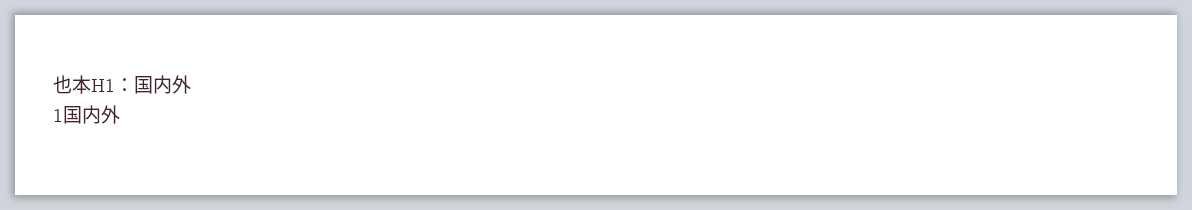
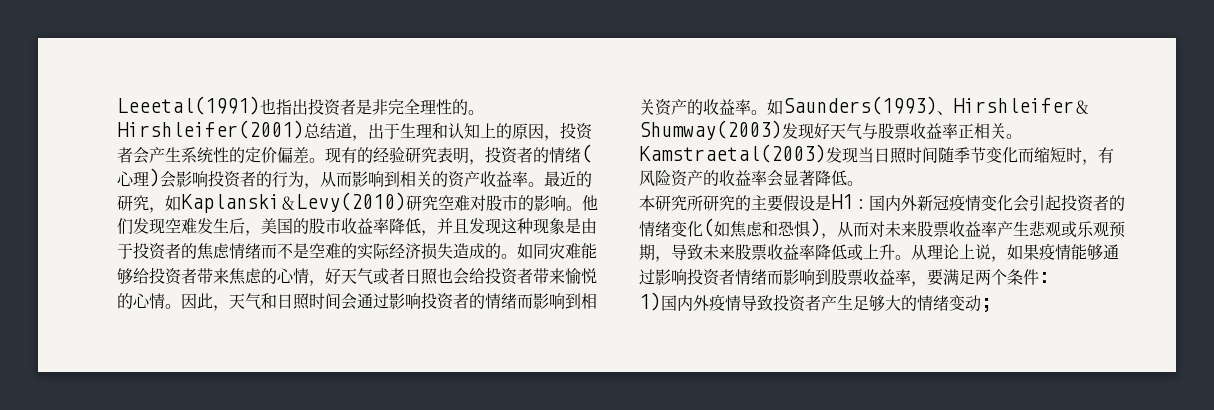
[53,75,191,94] [53,105,120,124] 也本H1：国内外 // 1国内外 -> [117,96,484,116] [117,120,593,141] [117,144,592,165] [117,168,592,189] [117,192,598,213] [117,218,597,236] [117,242,597,260] [117,267,597,286] [117,292,597,311] [639,96,1090,116] [639,120,1022,140] [639,144,1114,165] [639,170,863,187] [639,194,1125,212] [639,218,1125,239] [639,243,1119,262] [639,268,1050,287] [639,292,992,312] Leeetal(1991)也指出投资者是非完全理性的。Hirshleifer(2001)总结道，出于生理和认知上的原因，投资者会产生系统性的定价偏差。现有的经验研究表明，投资者的情绪(心理)会影响投资者的行为，从而影响到相关的资产收益率。最近的研究，如Kaplanski＆Levy(2010)研究空难对股市的影响。他们发现空难发生后，美国的股市收益率降低，并且发现这种现象是由于投资者的焦虑情绪而不是空难的实际经济损失造成的。如同灾难能够给投资者带来焦虑的心情，好天气或者日照也会给投资者带来愉悦的心情。因此，天气和日照时间会通过影响投资者的情绪而影响到相关资产的收益率。如Saunders(1993)、Hirshleifer＆Shumway(2003)发现好天气与股票收益率正相关。Kamstraetal(2003)发现当日照时间随季节变化而缩短时，有风险资产的收益率会显著降低。 // 本研究所研究的主要假设是H1：国内外新冠疫情变化会引起投资者的情绪变化(如焦虑和恐惧)，从而对未来股票收益率产生悲观或乐观预期，导致未来股票收益率降低或上升。从理论上说，如果疫情能够通过影响投资者情绪而影响到股票收益率，要满足两个条件: // 1)国内外疫情导致投资者产生足够大的情绪变动;

